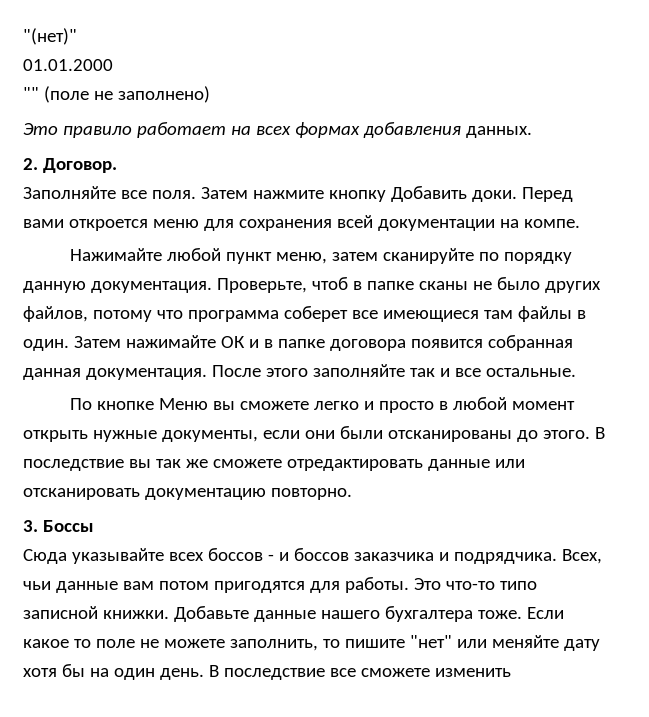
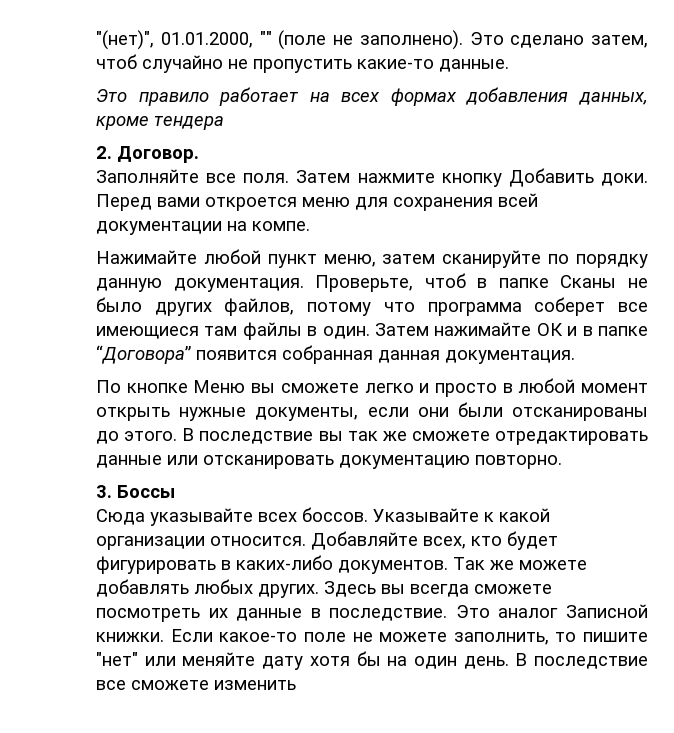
[23,28,77,45] [23,59,113,71] "(нет)" // 01.01.2000 // -> [96,30,253,50] "(нет)", 01.01.2000,
[117,86,210,103] заполнено) -> [359,30,648,50] [96,54,509,73] заполнено). Это сделано затем, чтоб случайно не пропустить какие-то данные.
[465,126,532,138] данных. -> [578,92,648,105] [96,116,224,130] данных, кроме тендера
[418,281,468,290] сканы -> [560,275,617,288] Сканы
[329,339,406,351] договора -> [96,345,191,364] “Договора”
[211,364,576,377] После этого заполняйте так и все остальные. -> (575, 357) none
[207,548,602,564] [23,577,537,593] [23,606,564,622] [23,639,91,648] боссов - и боссов заказчика и подрядчика. Всех, чьи данные вам потом пригодятся для работы. Это что-то типо записной книжки. Добавьте данные нашего бухгалтера тоже. Если какое то -> [302,507,550,522] [96,531,558,550] [96,555,587,574] [96,579,552,598] [96,604,648,622] [96,629,298,642] боссов. Указывайте к какой организации относится. Добавляйте всех, кто будет фигурировать в каких-либо документов. Так же можете добавлять любых других. Здесь вы всегда сможете посмотреть их данные в последствие. Это аналог Записной книжки. Если какое-то

